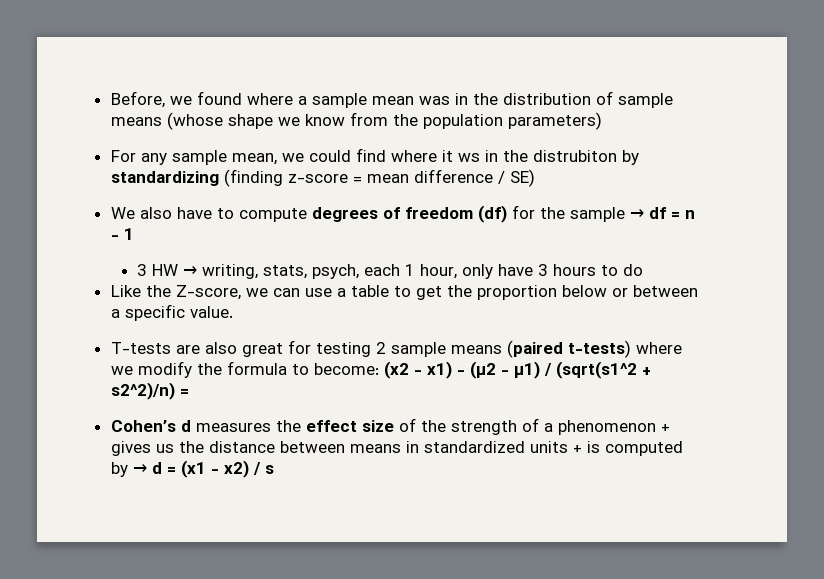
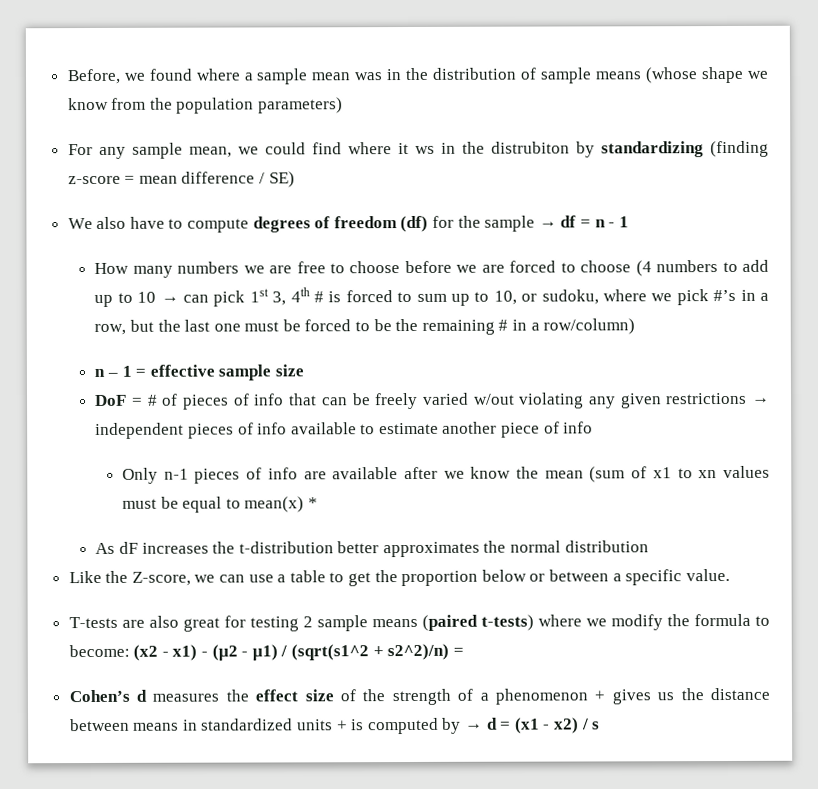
[136,264,643,279] 3 HW → writing, stats, psych, each 1 hour, only have 3 hours to do -> [94,259,770,278] [94,287,770,307] [94,318,636,335] [94,364,304,381] [94,392,770,410] [95,421,594,439] [121,465,770,484] [121,496,318,513] [95,540,649,558] How many numbers we are free to choose before we are forced to choose (4 numbers to add up to 10 → can pick 1st 3, 4th # is forced to sum up to 10, or sudoku, where we pick #’s in a row, but the last one must be forced to be the remaining # in a row/column) // n – 1 = effective sample size // DoF = # of pieces of info that can be freely varied w/out violating any given restrictions → independent pieces of info available to estimate another piece of info // Only n-1 pieces of info are available after we know the mean (sum of x1 to xn values must be equal to mean(x) * // As dF increases the t-distribution better approximates the normal distribution

